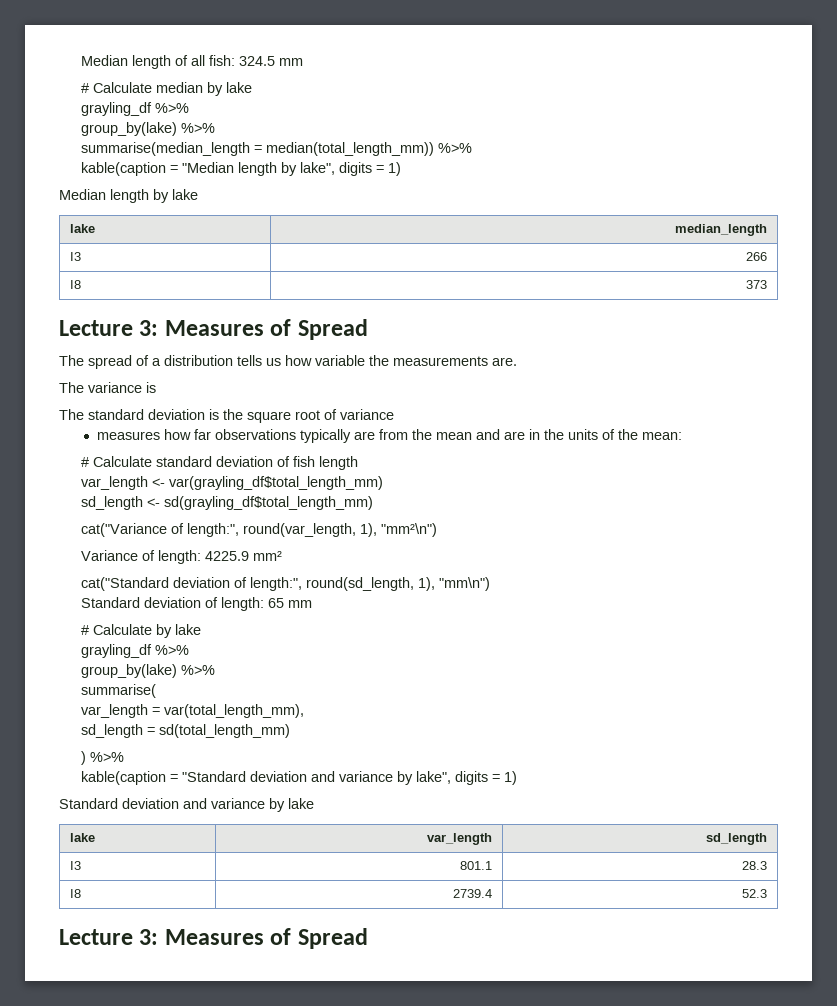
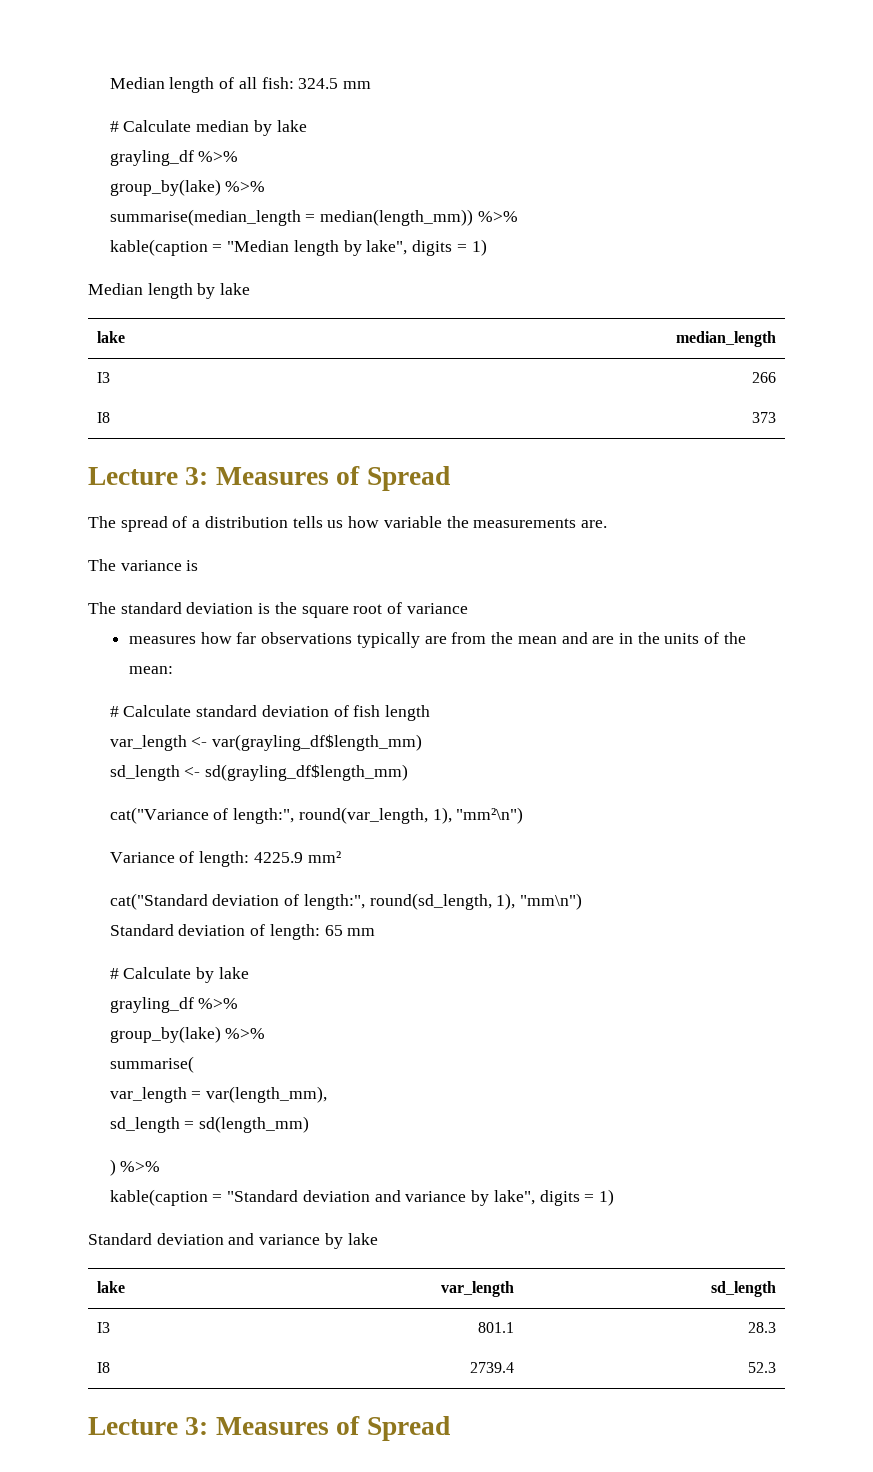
[265,142,434,156] median(total_length_mm)) -> [320,209,474,226] median(length_mm))
[168,476,383,490] var(grayling_df$total_length_mm) -> [212,734,423,751] var(grayling_df$length_mm)
[163,496,373,510] sd(grayling_df$total_length_mm) -> [205,764,409,781] sd(grayling_df$length_mm)
[163,704,304,718] var(total_length_mm), -> [206,1086,328,1103] var(length_mm),
[158,724,290,738] sd(total_length_mm) -> [199,1116,310,1133] sd(length_mm)

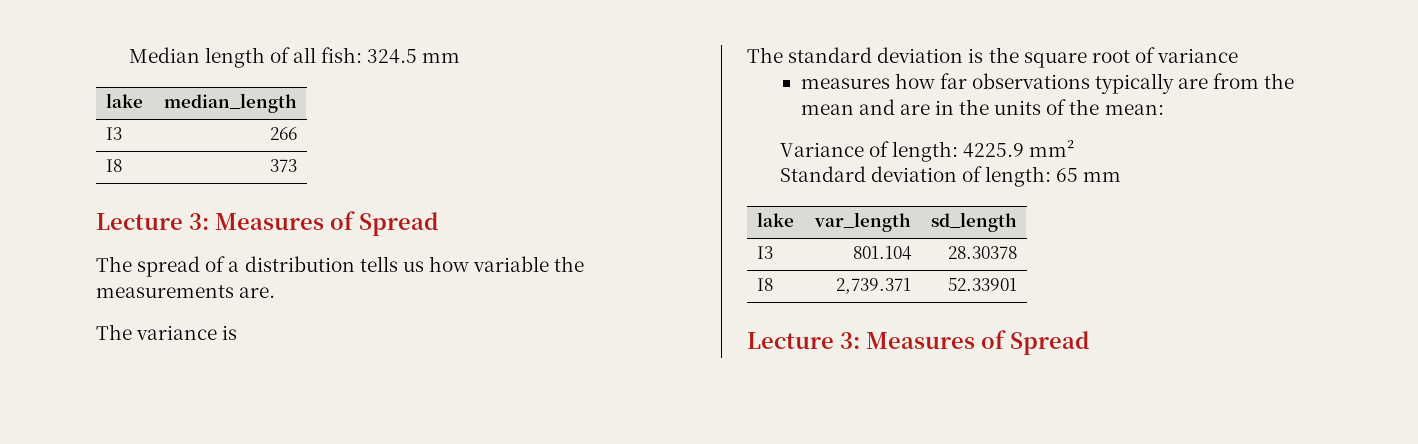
[109,120,307,136] [109,150,239,166] [109,179,266,196] [109,209,518,226] [109,239,487,256] [88,283,251,299] // # Calculate median by lake // grayling_df %>% // group_by(lake) %>% // summarise(median_length = median(length_mm)) %>% // kable(caption = "Median length by lake", digits = 1) // Median length by lake -> (461, 57) none
[109,705,431,721] [109,734,423,751] [109,764,409,781] [109,807,524,824] // # Calculate standard deviation of fish length // var_length <- var(grayling_df$length_mm) // sd_length <- sd(grayling_df$length_mm) // cat("Variance of length:", round(var_length, 1), "mm²\n") -> (1164, 109) none
[109,893,583,910] // cat("Standard deviation of length:", round(sd_length, 1), "mm\n") -> (1075, 148) none
[109,967,249,983] [109,997,239,1013] [109,1026,266,1043] [109,1056,194,1073] [109,1086,328,1103] [109,1116,310,1133] [109,1159,161,1176] [109,1189,614,1206] [88,1233,378,1249] // # Calculate by lake // grayling_df %>% // group_by(lake) %>% // summarise( // var_length = var(length_mm), // sd_length = sd(length_mm) // ) %>% // kable(caption = "Standard deviation and variance by lake", digits = 1) // Standard deviation and variance by lake -> (1122, 176) none
[477,1322,514,1333] [747,1322,776,1333] [97,1362,111,1373] [469,1362,514,1373] [747,1362,776,1373] 801.1 | 28.3 // I8 | 2739.4 | 52.3 -> [853,246,913,260] [948,246,1018,259] [756,278,773,291] [836,278,912,294] [948,278,1018,291] 801.104 | 28.30378 // I8 | 2,739.371 | 52.33901

